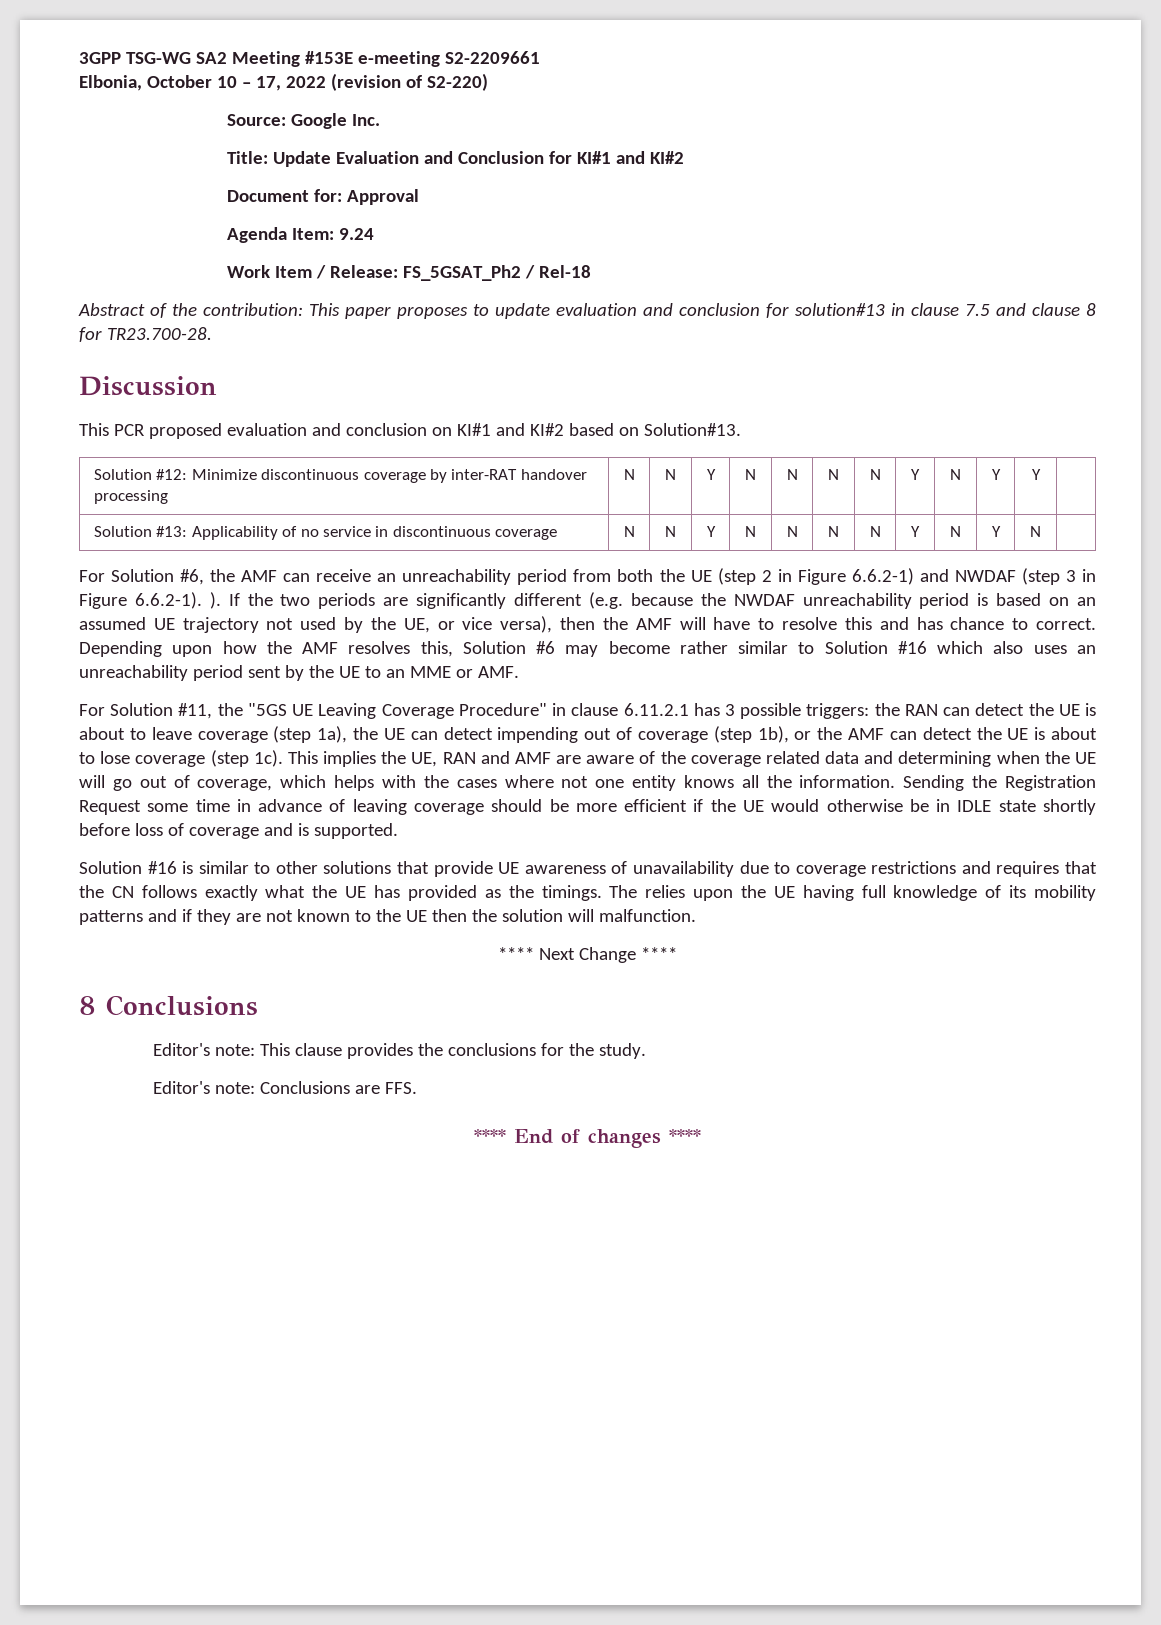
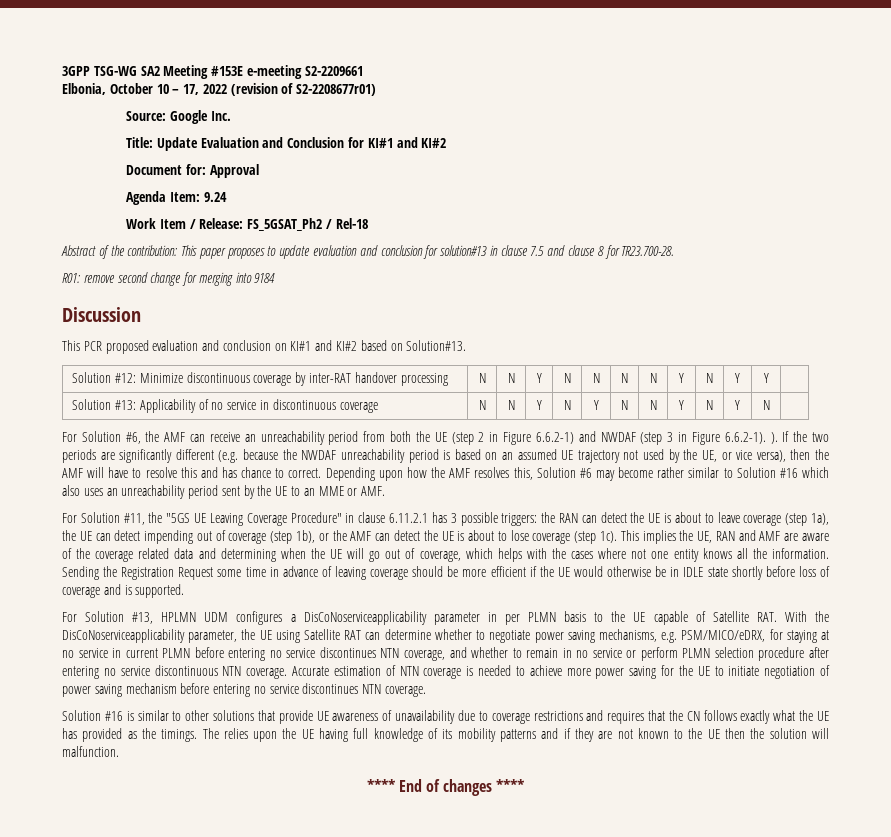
[426,73,488,91] S2-220) -> [296,84,377,96] S2-2208677r01)
(212, 333) none -> [62,272,276,286] // R01: remove second change for merging into 9184
[786,526,798,537] N -> [593,400,599,410] Y
(398, 831) none -> [62,611,829,625] [62,629,829,643] [62,647,829,661] [62,665,831,679] [62,683,427,697] // For Solution #13, HPLMN UDM configures a DisCoNoserviceapplicability parameter in per PLMN basis to the UE capable of Satellite RAT. With the DisCoNoserviceapplicability parameter, the UE using Satellite RAT can determine whether to negotiate power saving mechanisms, e.g. PSM/MICO/eDRX, for staying at no service in current PLMN before entering no service discontinues NTN coverage, and whether to remain in no service or perform PLMN selection procedure after entering no service discontinuous NTN coverage. Accurate estimation of NTN coverage is needed to achieve more power saving for the UE to initiate negotiation of power saving mechanism before entering no service discontinues NTN coverage.
[498,947,677,963] [79,995,258,1016] [152,1043,646,1059] [152,1081,417,1094] // **** Next Change **** // 8 Conclusions // Editor's note: This clause provides the conclusions for the study. // Editor's note: Conclusions are FFS. -> (119, 751) none

